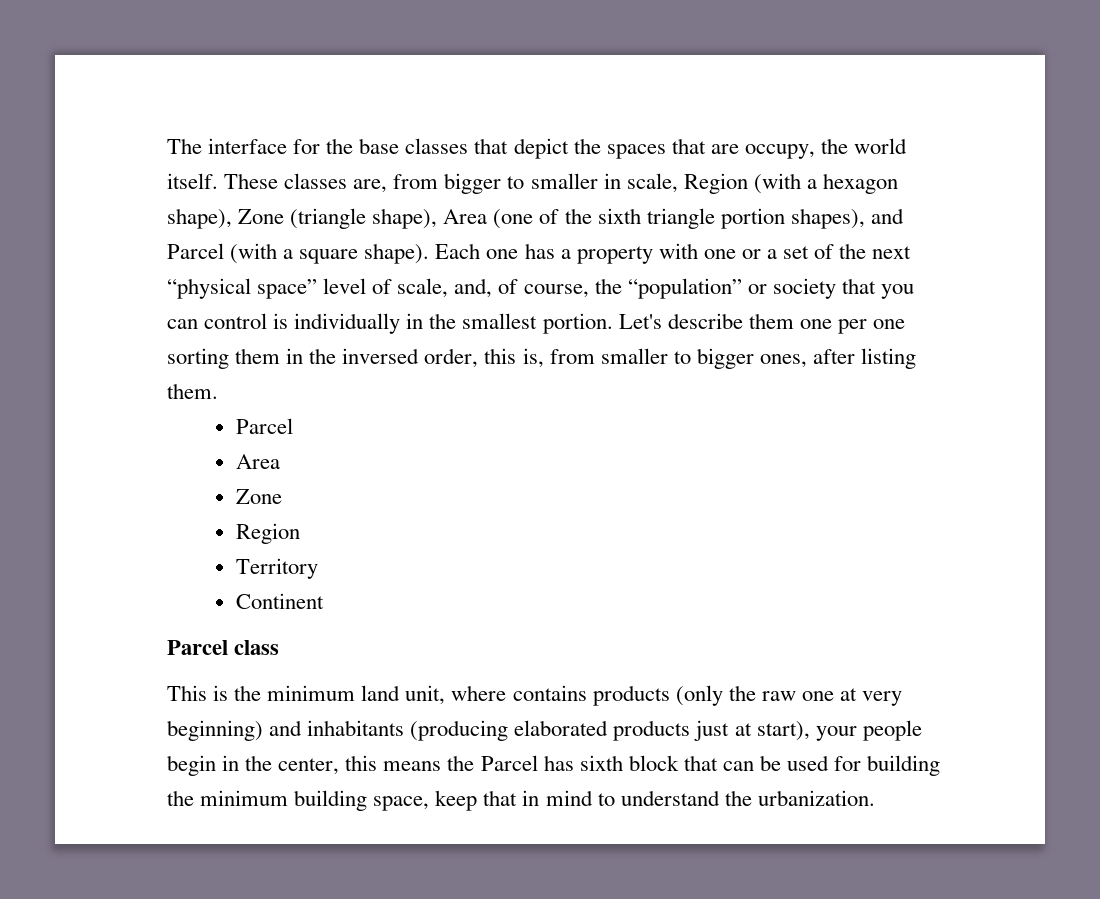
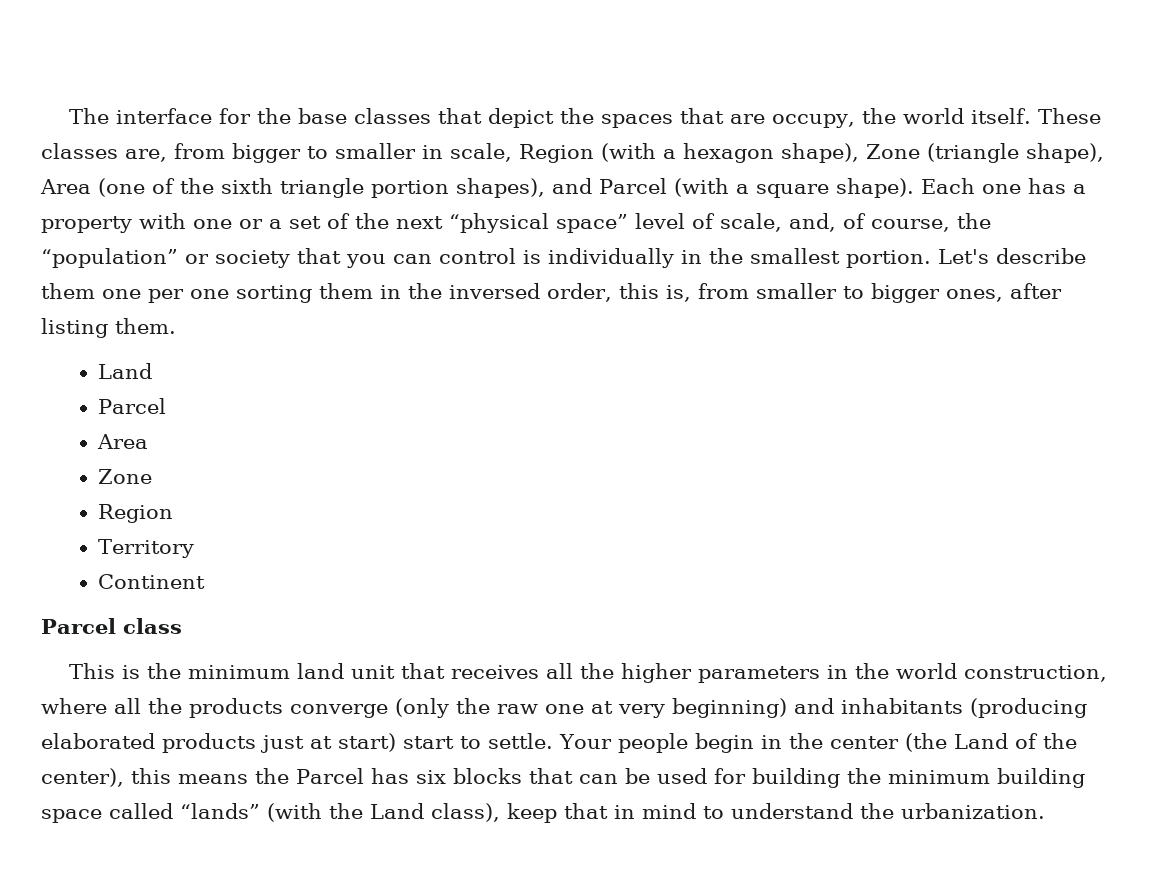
(218, 391) none -> [97,363,152,379] // Land
[405,685,670,706] unit, where contains products -> [351,663,1108,683] [41,698,388,718] unit that receives all the higher parameters in the world construction, where all the products converge
[756,720,922,741] [167,755,340,776] start), your people begin in the center, -> [338,733,1077,753] [41,768,124,787] start) start to settle. Your people begin in the center (the Land of the center),
[579,755,679,771] sixth block -> [415,768,522,784] six blocks
[373,796,430,811] space, -> [41,803,500,823] space called “lands” (with the Land class),

